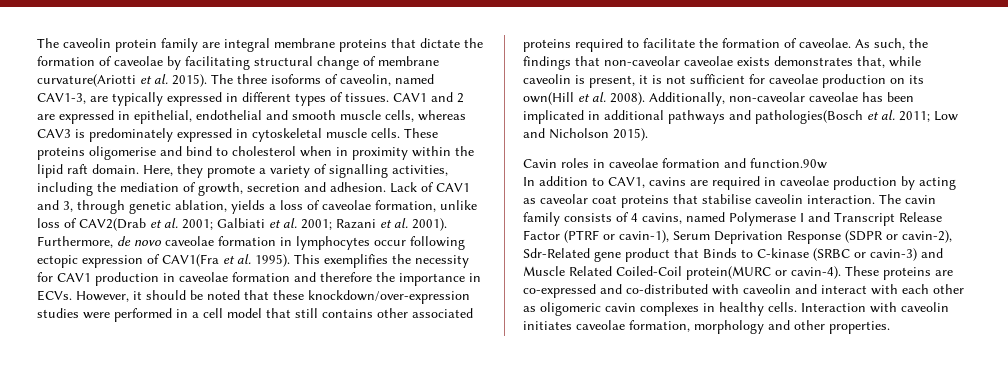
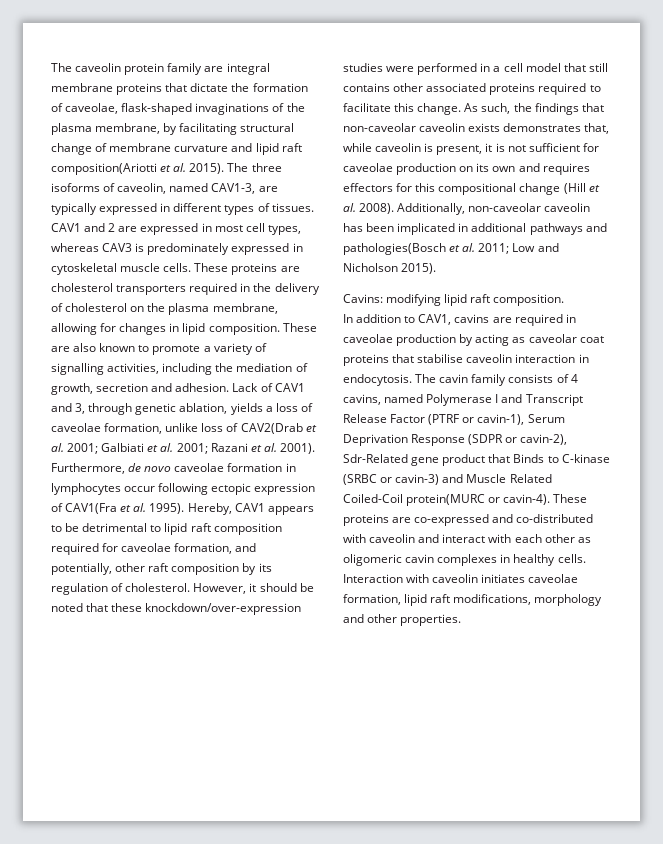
[114,56,163,66] caveolae -> [65,103,305,115] [51,123,161,135] caveolae, flask-shaped invaginations of the plasma membrane,
[37,74,136,87] curvature(Ariotti -> [174,143,302,155] [51,163,157,175] curvature and lipid raft composition(Ariotti
[134,110,414,124] epithelial, endothelial and smooth muscle cells, -> [214,223,301,235] most cell types,
[89,146,474,160] [37,164,203,178] oligomerise and bind to cholesterol when in proximity within the lipid raft domain. Here, they -> [280,266,300,272] [51,283,320,295] [51,303,278,315] [51,323,317,335] [51,343,150,352] are cholesterol transporters required in the delivery of cholesterol on the plasma membrane, allowing for changes in lipid composition. These are also known to
[294,254,469,268] [37,272,481,286] [37,290,72,301] This exemplifies the necessity for CAV1 production in caveolae formation and therefore the importance in ECVs. -> [187,503,314,515] [51,523,282,535] [51,543,257,555] [51,563,272,575] [51,583,191,595] Hereby, CAV1 appears to be detrimental to lipid raft composition required for caveolae formation, and potentially, other raft composition by its regulation of cholesterol.
[699,38,851,48] the formation of caveolae. -> [394,103,462,115] this change.
[684,56,733,66] caveolae -> [419,123,466,132] caveolin
[523,92,574,105] own(Hill -> [492,163,590,175] [343,183,586,195] own and requires effectors for this compositional change (Hill
[809,92,858,102] caveolae -> [544,203,591,212] caveolin
[523,158,827,169] Cavin roles in caveolae formation and function.90w -> [343,294,565,306] Cavins: modifying lipid raft composition.
[807,195,875,204] interaction. -> [515,354,589,363] [343,374,412,386] interaction in endocytosis.
(690, 326) none -> [404,594,532,606] lipid raft modifications,

